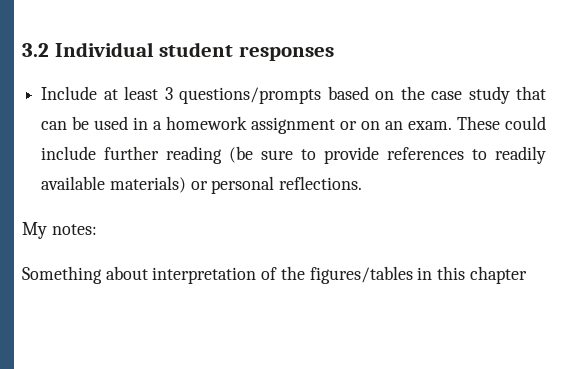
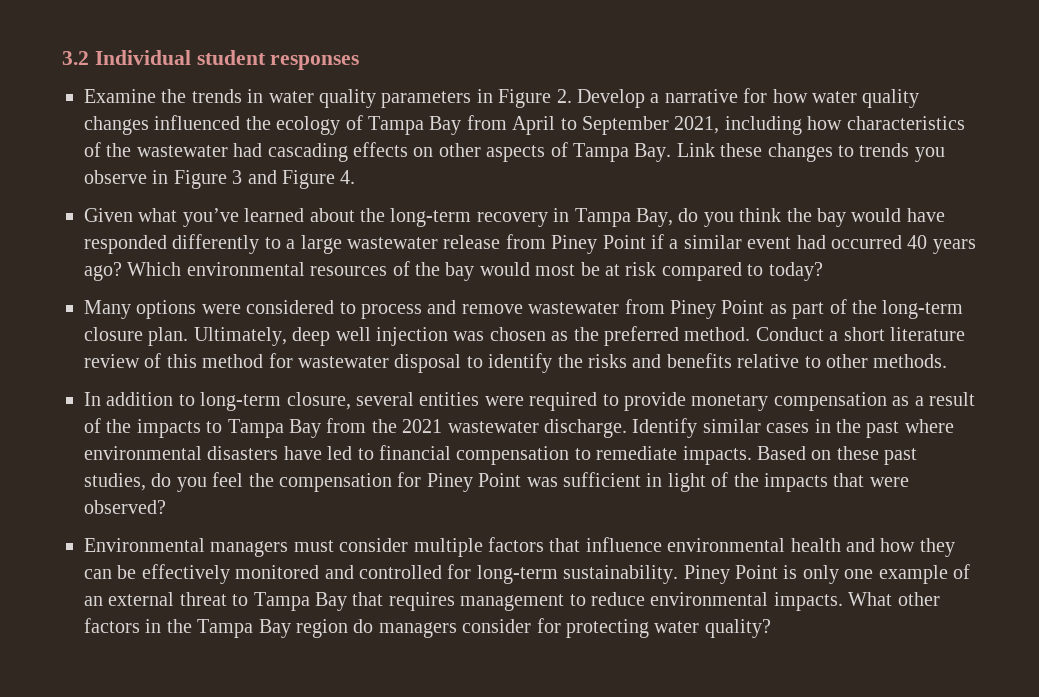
[41,86,547,104] [41,116,547,134] [41,146,546,164] [41,176,363,194] [22,222,97,239] [22,266,527,284] Include at least 3 questions/prompts based on the case study that can be used in a homework assignment or on an exam. These could include further reading (be sure to provide references to readily available materials) or personal reflections. // My notes: // Something about interpretation of the figures/tables in this chapter -> [84,88,920,108] [84,115,965,135] [84,142,945,162] [84,170,356,189] [84,208,945,227] [84,234,976,254] [84,261,823,281] [84,299,964,319] [84,326,965,346] [84,353,948,373] [84,392,975,411] [84,418,954,438] [84,445,918,465] [84,472,909,492] [84,500,166,514] [84,537,955,557] [84,564,970,584] [84,592,940,611] [84,618,771,638] Examine the trends in water quality parameters in Figure 2. Develop a narrative for how water quality changes influenced the ecology of Tampa Bay from April to September 2021, including how characteristics of the wastewater had cascading effects on other aspects of Tampa Bay. Link these changes to trends you observe in Figure 3 and Figure 4. // Given what you’ve learned about the long-term recovery in Tampa Bay, do you think the bay would have responded differently to a large wastewater release from Piney Point if a similar event had occurred 40 years ago? Which environmental resources of the bay would most be at risk compared to today? // Many options were considered to process and remove wastewater from Piney Point as part of the long-term closure plan. Ultimately, deep well injection was chosen as the preferred method. Conduct a short literature review of this method for wastewater disposal to identify the risks and benefits relative to other methods. // In addition to long-term closure, several entities were required to provide monetary compensation as a result of the impacts to Tampa Bay from the 2021 wastewater discharge. Identify similar cases in the past where environmental disasters have led to financial compensation to remediate impacts. Based on these past studies, do you feel the compensation for Piney Point was sufficient in light of the impacts that were observed? // Environmental managers must consider multiple factors that influence environmental health and how they can be effectively monitored and controlled for long-term sustainability. Piney Point is only one example of an external threat to Tampa Bay that requires management to reduce environmental impacts. What other factors in the Tampa Bay region do managers consider for protecting water quality?

